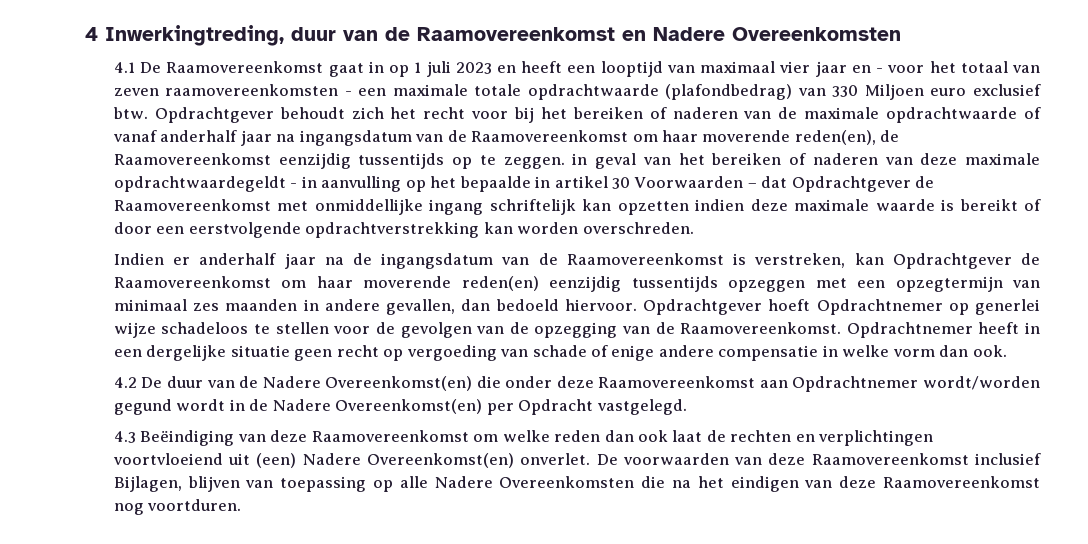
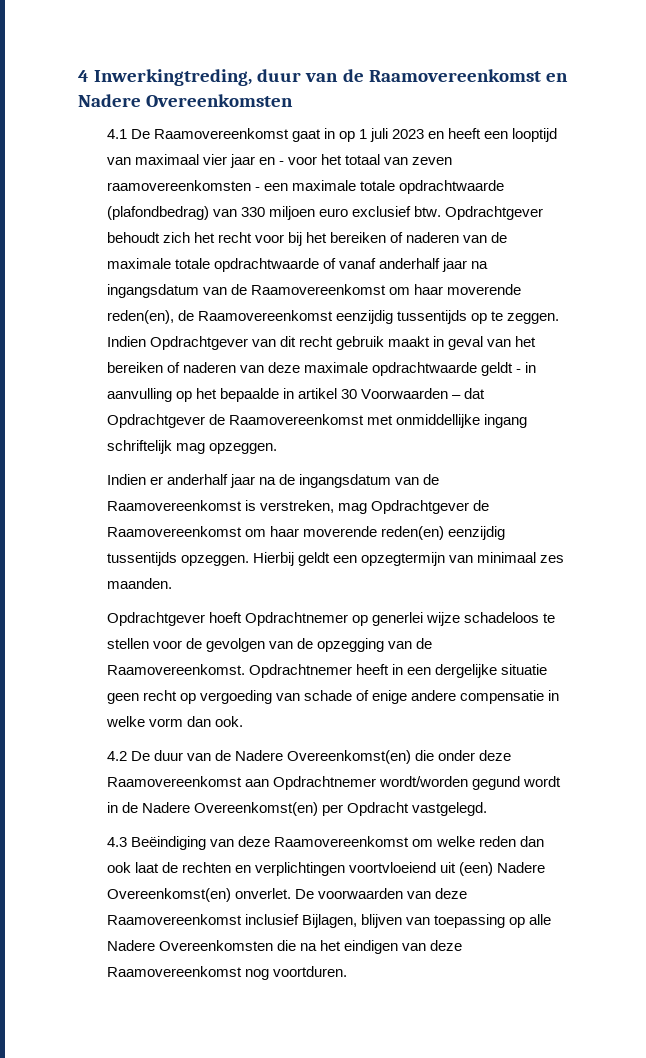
[864,84,924,100] Miljoen -> [268,206,315,220] miljoen
(880, 113) none -> [174,258,210,269] totale
(565, 163) none -> [106,336,430,350] Indien Opdrachtgever van dit recht gebruik maakt
[113,176,286,192] opdrachtwaardegeldt -> [371,362,513,376] opdrachtwaarde geldt
[582,199,1041,215] [113,222,694,238] kan opzetten indien deze maximale waarde is bereikt of door een eerstvolgende opdrachtverstrekking kan worden overschreden. -> [175,443,277,454] mag opzeggen.
[854,253,884,265] kan -> [337,503,367,514] mag
[728,278,847,292] opzeggen met -> [180,552,330,566] opzeggen. Hierbij geldt
[225,299,637,315] maanden in andere gevallen, dan bedoeld hiervoor. -> [106,578,172,589] maanden. //

